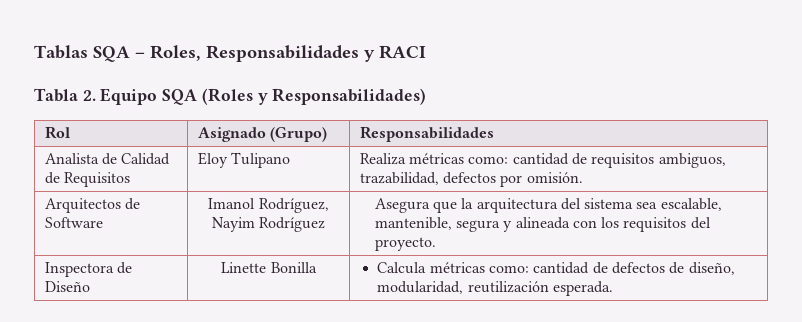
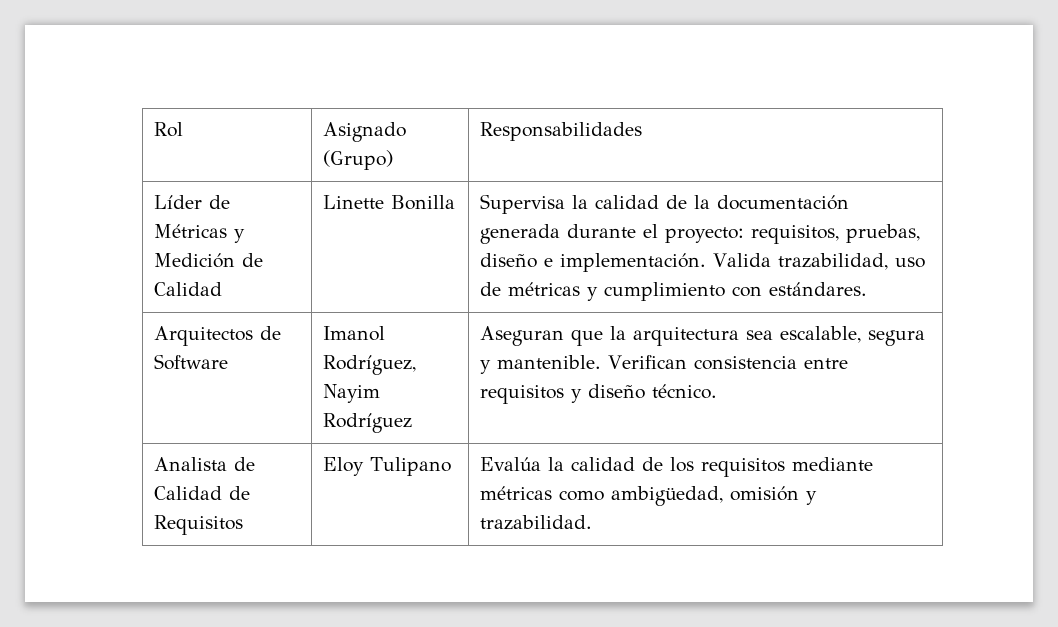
[34,45,426,62] [34,88,427,105] [44,126,70,139] [197,127,327,142] [359,126,494,142] Tablas SQA – Roles, Responsabilidades y RACI // Tabla 2. Equipo SQA (Roles y Responsabilidades) // Rol | Asignado (Grupo) | Responsabilidades -> [153,122,183,137] [322,122,406,142] [322,150,393,170] [479,122,642,141] [153,195,230,209] [153,224,245,243] [153,253,263,268] [153,282,222,296] [322,195,455,210] [479,194,849,214] [479,224,920,244] [479,253,925,272] [479,282,867,301] [153,326,281,346] [153,354,228,370] [322,326,385,341] [322,355,416,375] [322,384,380,403] [322,413,412,433] [479,326,925,346] [479,355,848,374] [479,384,717,404] Rol | Asignado (Grupo) | Responsabilidades // Líder de Métricas y Medición de Calidad | Linette Bonilla | Supervisa la calidad de la documentación generada durante el proyecto: requisitos, pruebas, diseño e implementación. Valida trazabilidad, uso de métricas y cumplimiento con estándares. // Arquitectos de Software | Imanol Rodríguez, Nayim Rodríguez | Aseguran que la arquitectura sea escalable, segura y mantenible. Verifican consistencia entre requisitos y diseño técnico.
[359,153,726,168] [359,172,583,187] [44,198,140,213] [44,217,103,228] [208,198,329,213] [211,217,326,232] [374,198,722,213] [374,217,711,232] [374,237,436,251] [44,262,132,277] [44,281,90,292] [221,262,317,273] [377,262,735,275] [377,281,613,296] Realiza métricas como: cantidad de requisitos ambiguos, trazabilidad, defectos por omisión. // Arquitectos de Software | Imanol Rodríguez, Nayim Rodríguez | Asegura que la arquitectura del sistema sea escalable, mantenible, segura y alineada con los requisitos del proyecto. // Inspectora de Diseño | Linette Bonilla | Calcula métricas como: cantidad de defectos de diseño, modularidad, reutilización esperada. -> [479,457,873,477] [479,486,817,506] [479,515,592,530] Evalúa la calidad de los requisitos mediante métricas como ambigüedad, omisión y trazabilidad.

